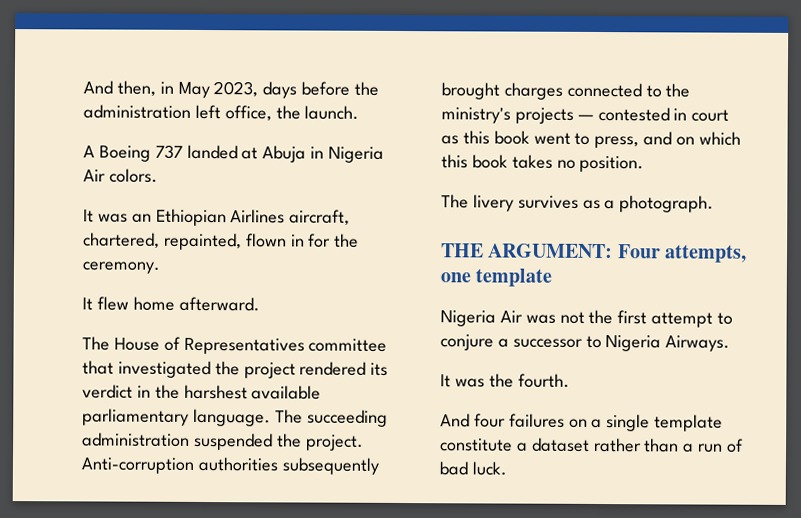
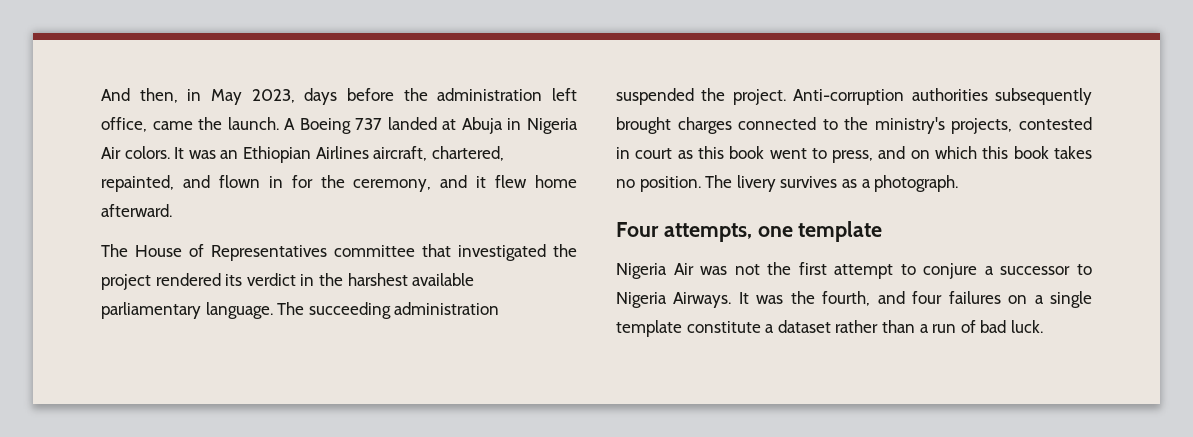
(272, 113) none -> [152,121,193,130] came
(360, 112) // -> (279, 123) none
(158, 175) // -> (170, 152) none
(242, 241) none -> [182,175,210,188] and
[82,261,160,274] [82,297,93,311] ceremony. // It -> [353,175,487,192] ceremony, and it
[514,107,594,124] projects — -> [951,118,1013,134] projects,
(645, 164) // -> (701, 184) none
[441,243,614,259] THE ARGUMENT: -> (959, 183) none
(731, 343) // -> (732, 300) none
[517,373,570,388] [440,413,470,428] fourth. // And -> [822,291,905,306] fourth, and

